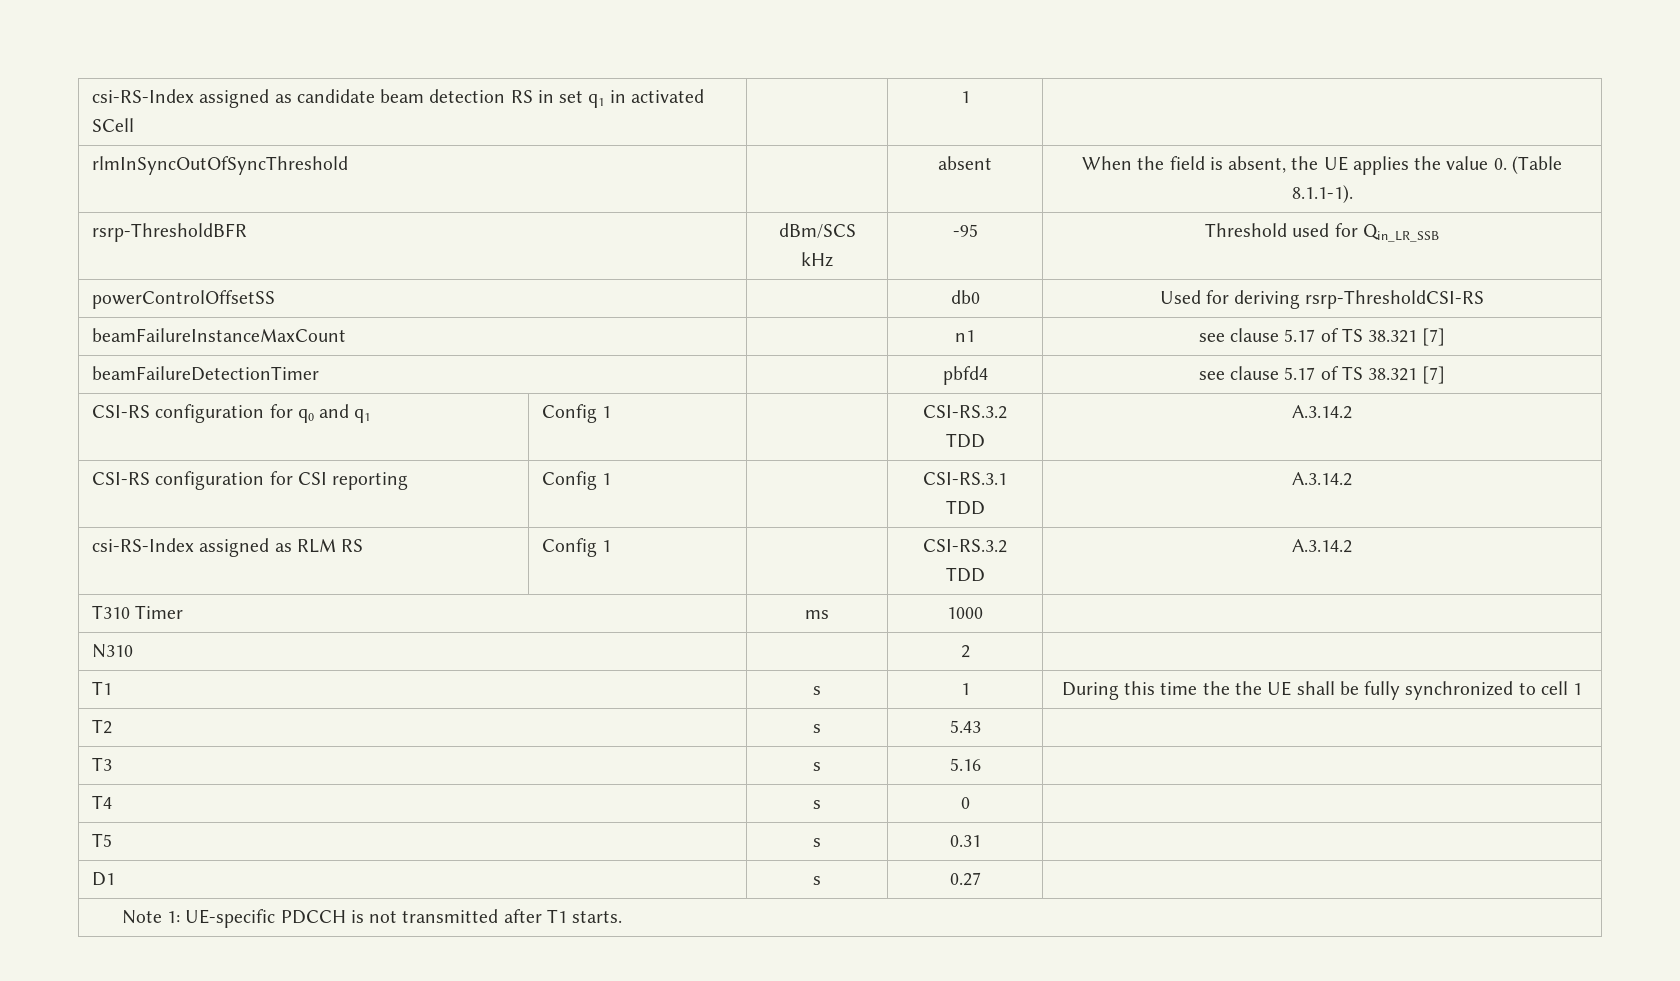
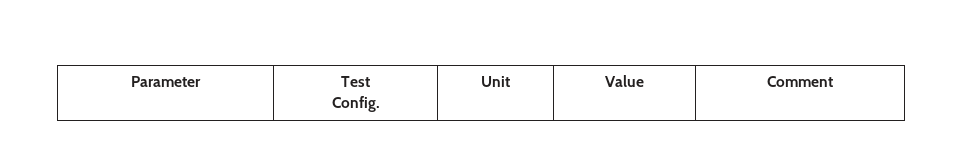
[92,89,705,108] [92,118,135,132] [960,91,970,103] [92,156,349,175] [938,156,992,170] [1082,156,1562,175] [1291,185,1353,203] [92,223,248,242] [778,223,856,238] [801,252,833,267] [952,224,978,237] [1205,223,1439,242] [92,290,276,309] [950,290,980,304] [1159,290,1485,309] [92,328,347,342] [955,330,975,342] [1198,328,1446,346] [92,366,320,381] [942,366,988,385] [1198,366,1446,384] [92,404,371,423] [542,404,612,423] [923,405,1007,419] [945,433,985,448] [1292,405,1352,419] [92,471,409,490] [542,471,612,490] [923,472,1007,485] [945,500,985,515] [1292,472,1352,486] [92,538,364,557] [542,538,612,557] [923,539,1007,553] [945,567,985,582] [1292,539,1352,553] [92,605,184,619] [805,610,829,619] [947,607,983,619] [92,644,134,658] [960,645,970,658] [92,681,113,695] [813,686,821,695] [960,683,970,695] [1061,681,1583,700] [92,719,113,734] [813,724,821,733] [949,720,981,733] [92,757,113,771] [813,762,821,771] [949,758,981,771] [92,795,113,809] [813,800,821,809] [960,797,970,809] [92,833,113,847] [813,838,821,847] [949,835,981,847] [92,872,116,886] [813,876,821,885] [949,872,981,886] [121,909,623,928] csi-RS-Index assigned as candidate beam detection RS in set q1 in activated SCell | | 1 | // rlmInSyncOutOfSyncThreshold | | absent | When the field is absent, the UE applies the value 0. (Table 8.1.1-1). // rsrp-ThresholdBFR | dBm/SCS kHz | -95 | Threshold used for Qin_LR_SSB // powerControlOffsetSS | | db0 | Used for deriving rsrp-ThresholdCSI-RS // beamFailureInstanceMaxCount | | n1 | see clause 5.17 of TS 38.321 [7] // beamFailureDetectionTimer | | pbfd4 | see clause 5.17 of TS 38.321 [7] // CSI-RS configuration for q0 and q1 | Config 1 | | CSI-RS.3.2 TDD | A.3.14.2 // CSI-RS configuration for CSI reporting | Config 1 | | CSI-RS.3.1 TDD | A.3.14.2 // csi-RS-Index assigned as RLM RS | Config 1 | | CSI-RS.3.2 TDD | A.3.14.2 // T310 Timer | ms | 1000 | // N310 | | 2 | // T1 | s | 1 | During this time the the UE shall be fully synchronized to cell 1 // T2 | s | 5.43 | // T3 | s | 5.16 | // T4 | s | 0 | // T5 | s | 0.31 | // D1 | s | 0.27 | // Note 1: UE-specific PDCCH is not transmitted after T1 starts. -> [131,76,201,87] [341,76,370,87] [331,96,380,112] [481,76,510,87] [605,75,644,87] [766,76,833,87] Parameter | Test // Config. | Unit | Value | Comment

